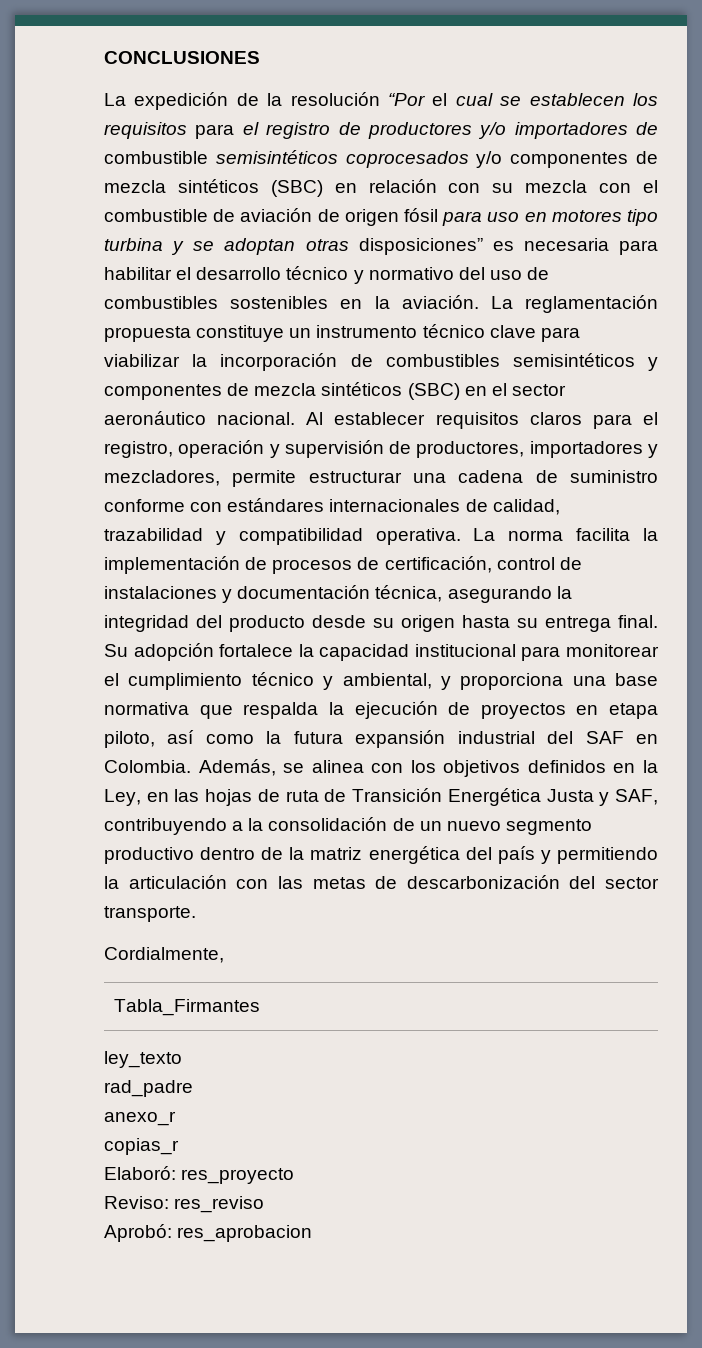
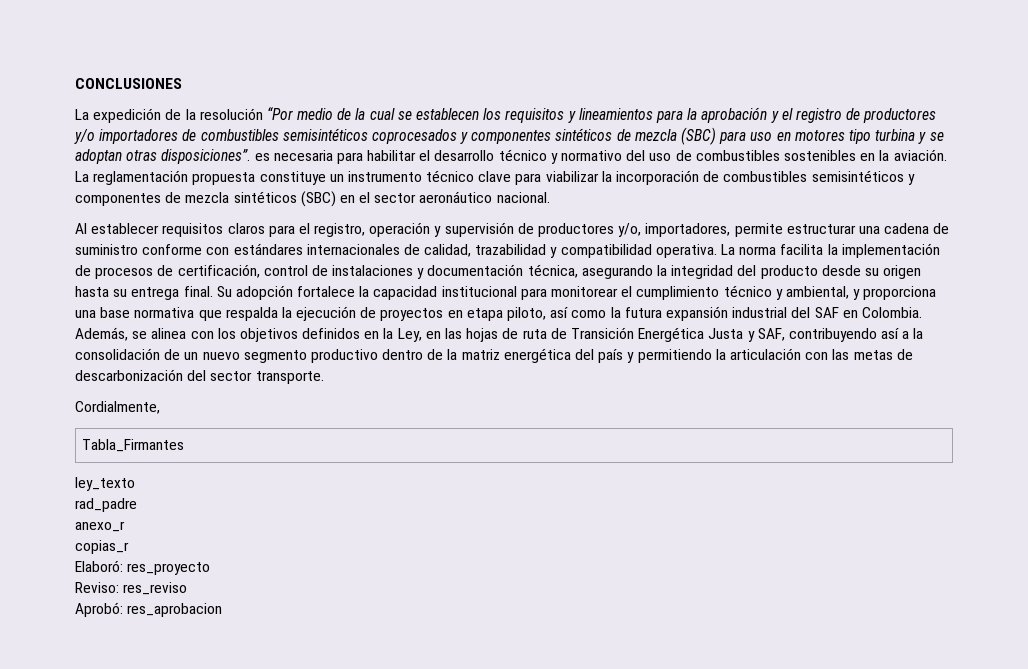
[432,93,448,106] el -> [297,108,366,120] medio de la
[195,124,235,139] para -> [567,107,779,123] y lineamientos para la aprobación y
[104,151,208,164] combustible -> [200,129,279,141] combustibles
[476,151,658,168] [104,179,659,197] [104,208,439,226] y/o componentes de mezcla sintéticos (SBC) en relación con su mezcla con el combustible de aviación de origen fósil -> [460,127,717,145] y componentes sintéticos de mezcla (SBC)
[358,238,483,255] disposiciones” -> [161,149,251,164] disposiciones”.
(296, 418) none -> (550, 197) //
[416,441,658,458] [104,470,220,486] productores, importadores y mezcladores, -> [538,223,731,237] productores y/o, importadores,
(227, 826) none -> [881,328,900,339] así

